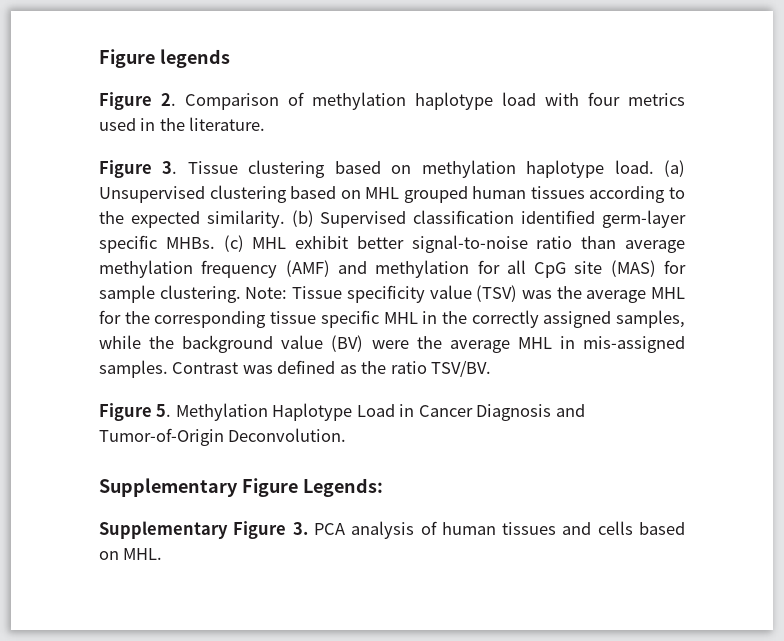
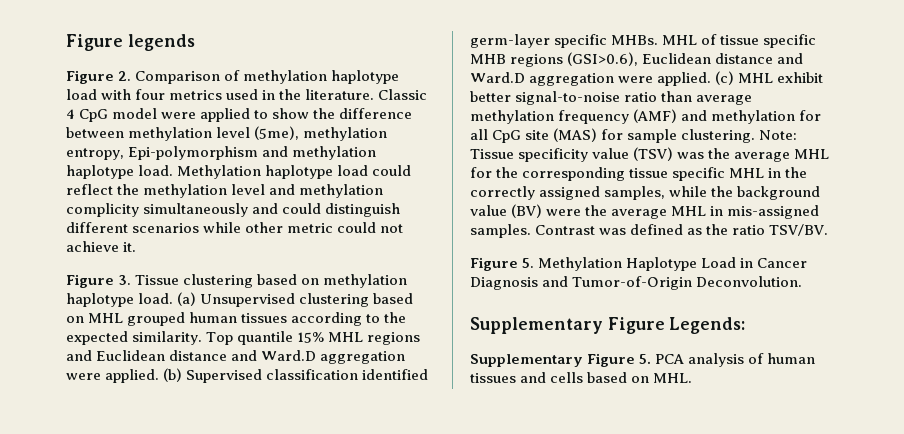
(266, 124) none -> [378,89,428,100] [66,108,413,122] [66,126,388,141] [66,146,377,160] [66,165,412,179] [66,184,384,198] [66,203,401,217] [66,222,404,233] [66,241,137,252] Classic 4 CpG model were applied to show the difference between methylation level (5me), methylation entropy, Epi-polymorphism and methylation haplotype load. Methylation haplotype load could reflect the methylation level and methylation complicity simultaneously and could distinguish different scenarios while other metric could not achieve it.
(285, 219) none -> [206,331,421,345] [66,350,406,364] [66,369,160,383] Top quantile 15% MHL regions and Euclidean distance and Ward.D aggregation were applied.
(215, 243) none -> [662,34,817,48] [470,52,804,67] [470,72,712,86] MHL of tissue specific MHB regions (GSI>0.6), Euclidean distance and Ward.D aggregation were applied.
[292,522,308,535] 3. -> [639,354,652,364] 5.

